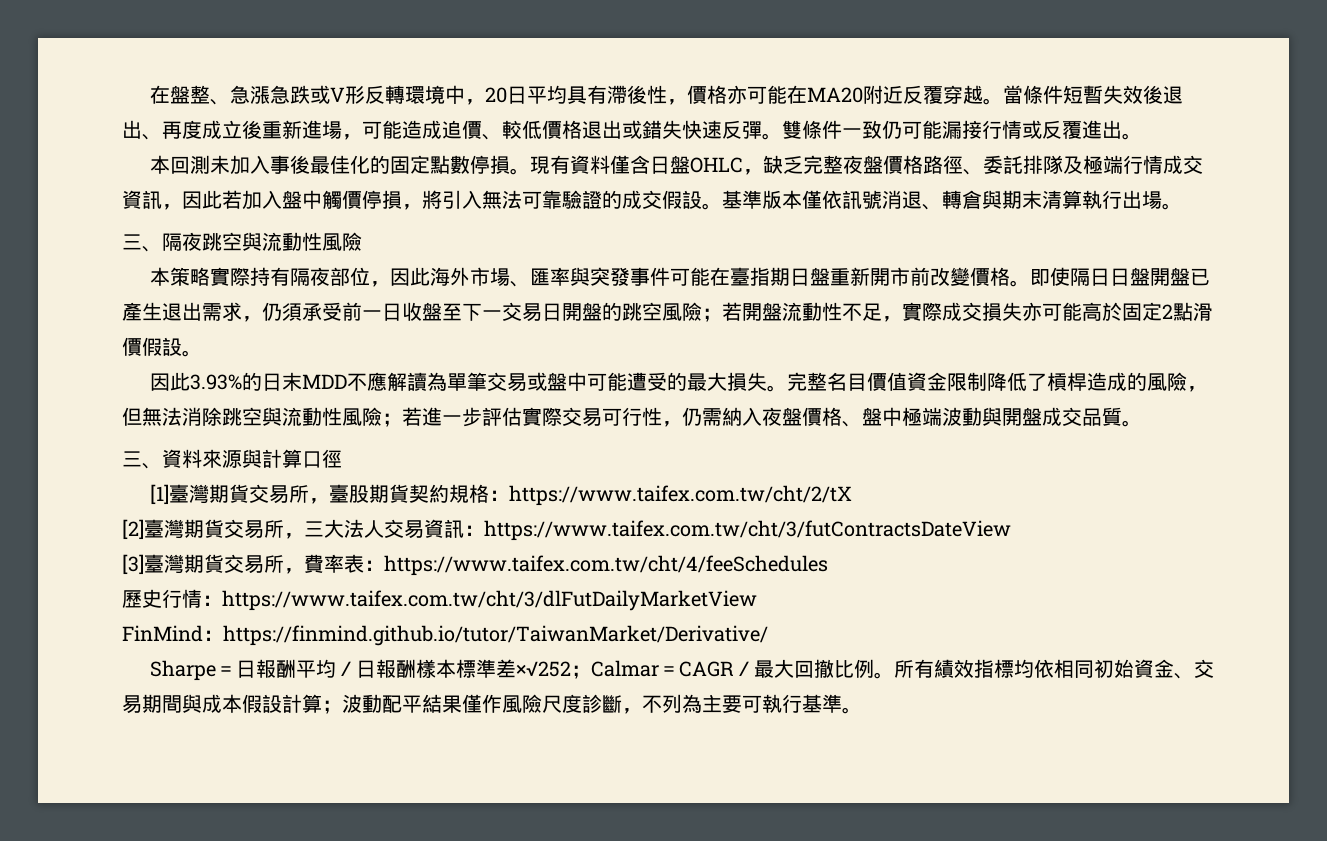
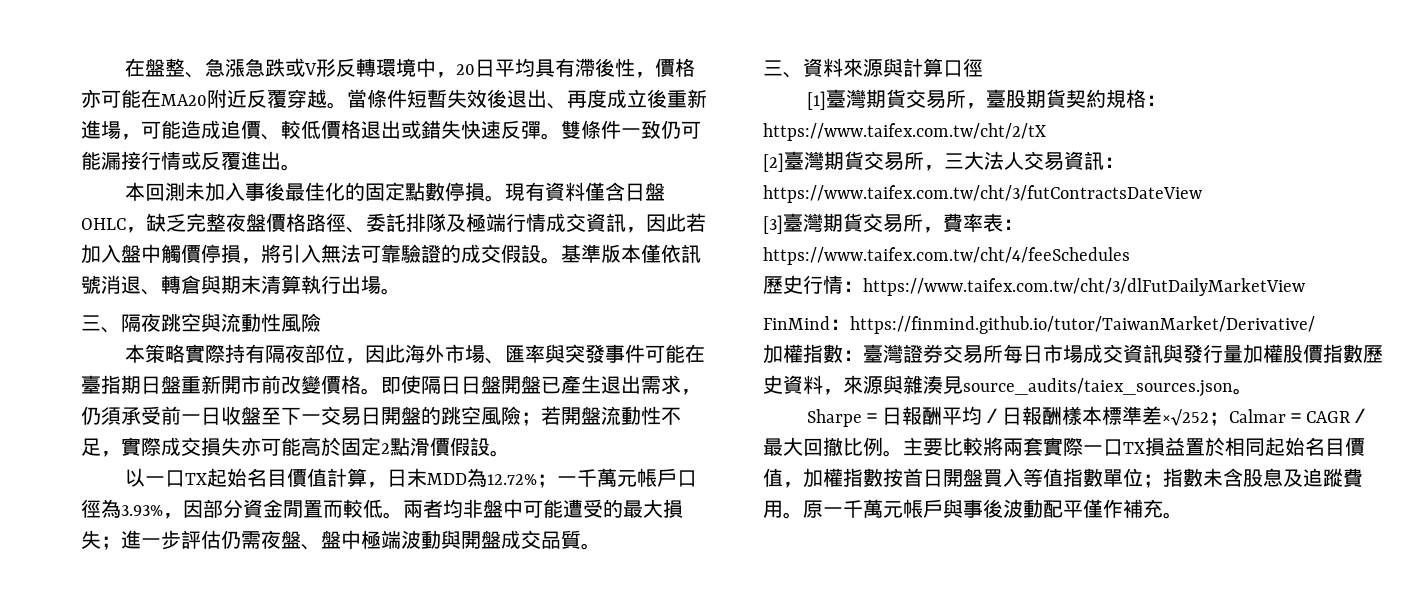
[149,372,547,392] 因此3.93%的日末MDD不應解讀為單筆交易或 -> [125,468,698,488] [81,499,483,519] 以一口TX起始名目價值計算，日末MDD為12.72%；一千萬元帳戶口徑為3.93%，因部分資金閒置而較低。兩者均非
[766,372,1207,392] [122,407,842,427] 。完整名目價值資金限制降低了槓桿造成的風險，但無法消除跳空與流動性風險；若進一步評估實際交易可行性，仍需納入夜盤價格 -> [101,530,301,550] ；進一步評估仍需夜盤
(768, 635) none -> [763,344,1383,364] [763,375,1253,397] // 加權指數：臺灣證券交易所每日市場成交資訊與發行量加權股價指數歷史資料，來源與雜湊見source_audits/taiex_sources.json。
[893,659,1214,679] [122,694,842,714] 所有績效指標均依相同初始資金、交易期間與成本假設計算；波動配平結果僅作風險尺度診斷，不列為主要可執行基準 -> [903,437,1365,456] [763,468,1363,488] [763,499,1163,519] 主要比較將兩套實際一口TX損益置於相同起始名目價值，加權指數按首日開盤買入等值指數單位；指數未含股息及追蹤費用。原一千萬元帳戶與事後波動配平僅作補充

